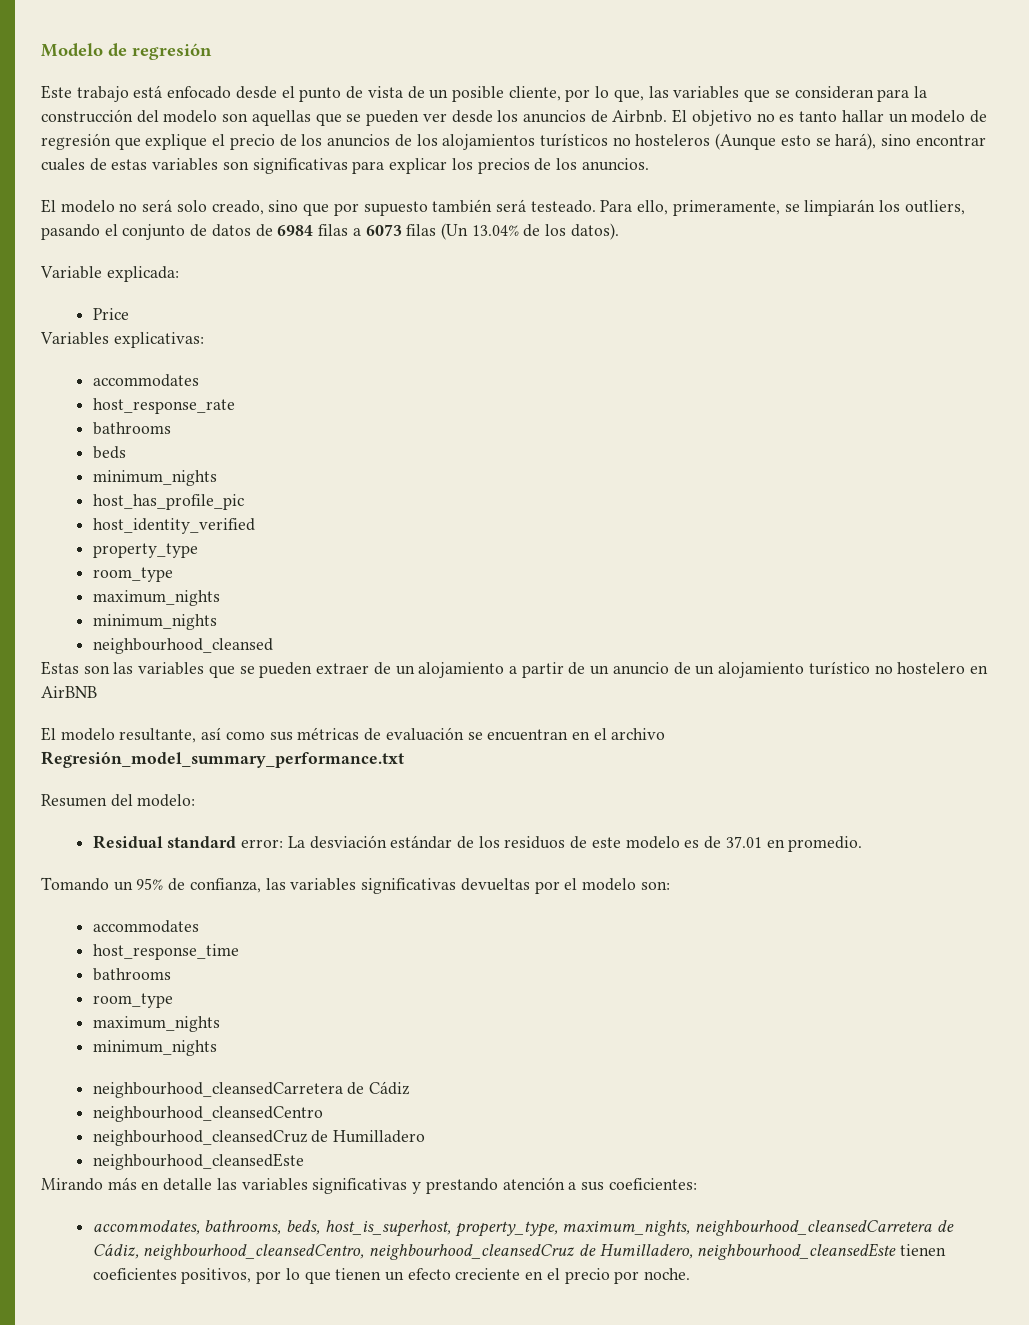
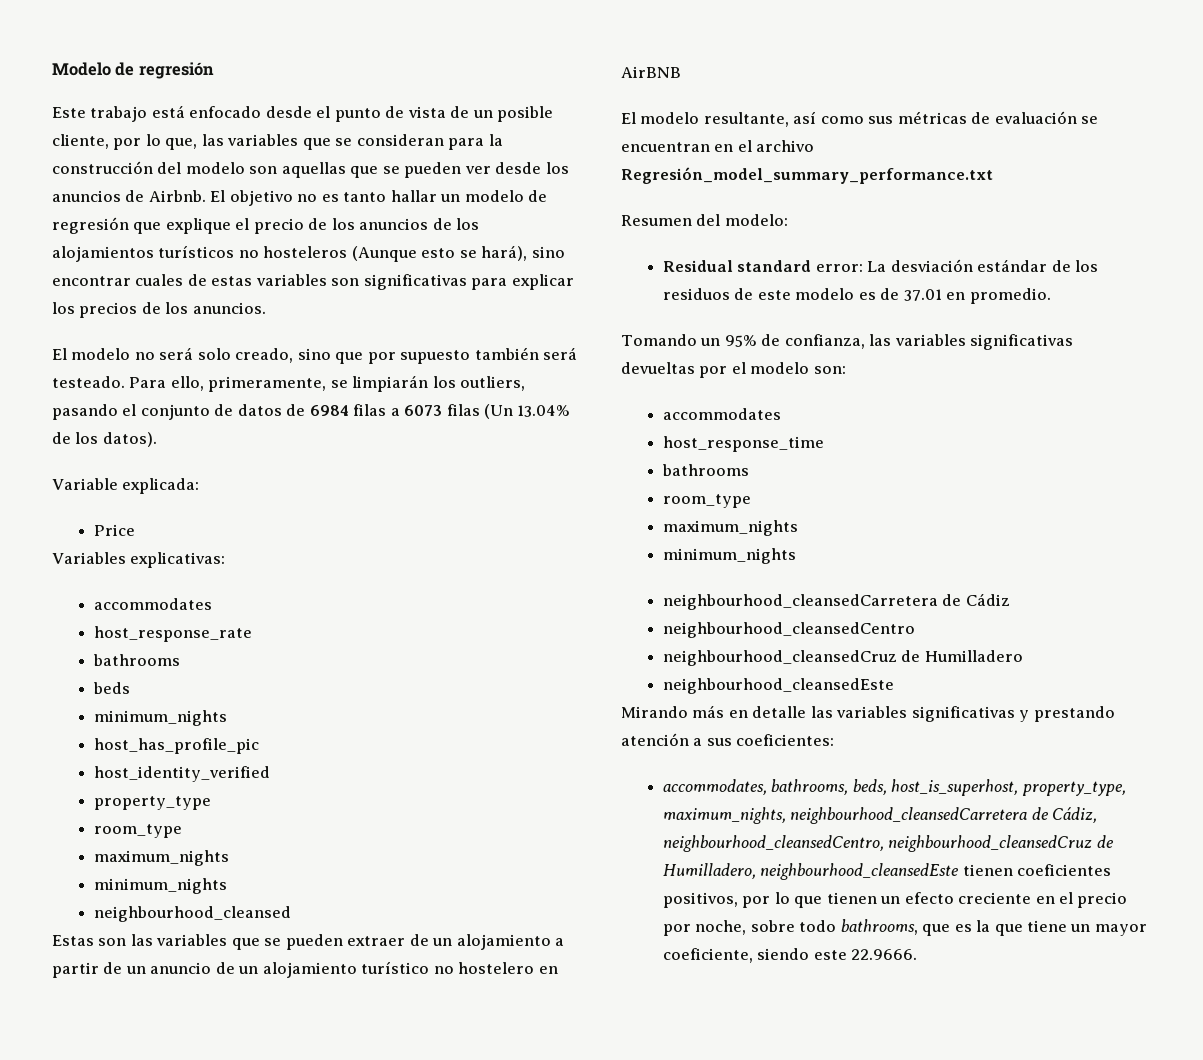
[644,1268,691,1280] noche. -> [695,919,1147,936] [662,948,918,963] noche, sobre todo bathrooms, que es la que tiene un mayor coeficiente, siendo este 22.9666.

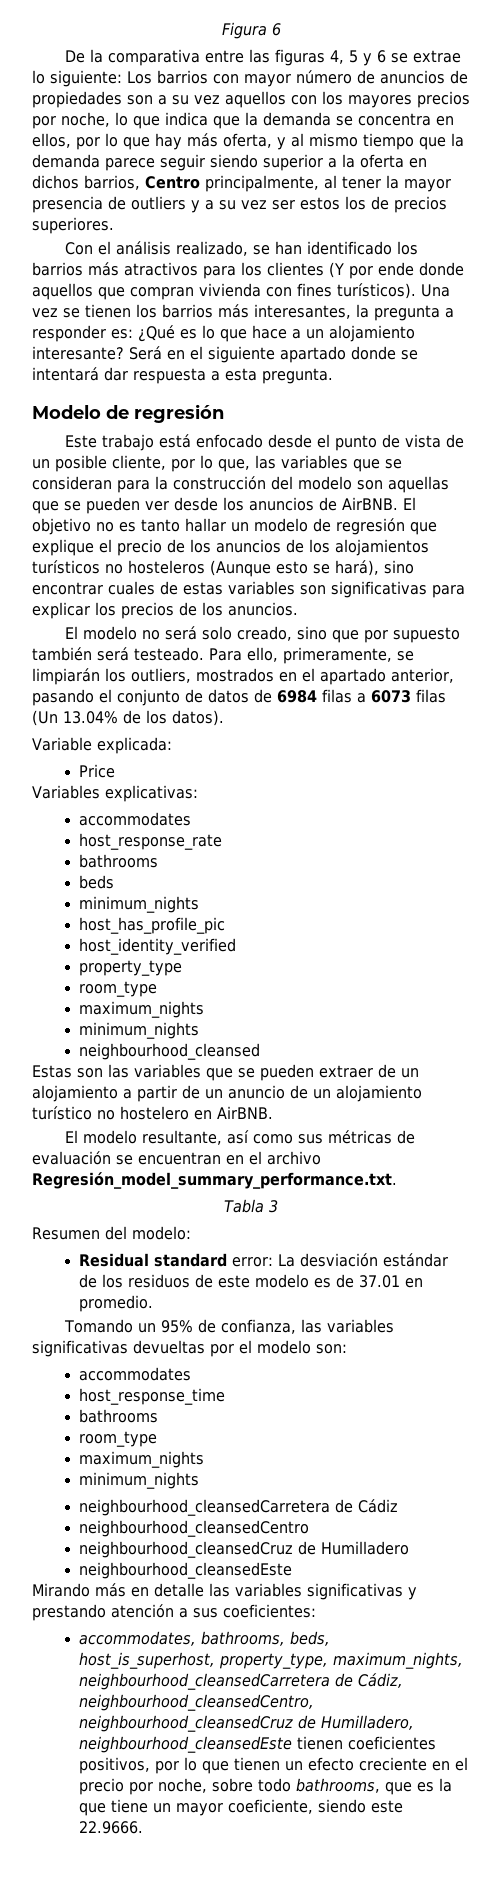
(52, 69) none -> [221,22,281,39] [65,49,462,66] [32,70,468,87] [32,91,470,108] [32,112,454,129] [32,133,464,150] [32,154,427,171] [32,175,451,192] [32,196,447,213] [32,217,114,234] [65,241,419,256] [32,262,464,279] [32,283,450,300] [32,304,454,321] [32,325,415,342] [32,346,418,363] [32,367,333,384] Figura 6 // De la comparativa entre las figuras 4, 5 y 6 se extrae lo siguiente: Los barrios con mayor número de anuncios de propiedades son a su vez aquellos con los mayores precios por noche, lo que indica que la demanda se concentra en ellos, por lo que hay más oferta, y al mismo tiempo que la demanda parece seguir siendo superior a la oferta en dichos barrios, Centro principalmente, al tener la mayor presencia de outliers y a su vez ser estos los de precios superiores. // Con el análisis realizado, se han identificado los barrios más atractivos para los clientes (Y por ende donde aquellos que compran vivienda con fines turísticos). Una vez se tienen los barrios más interesantes, la pregunta a responder es: ¿Qué es lo que hace a un alojamiento interesante? Será en el siguiente apartado donde se intentará dar respuesta a esta pregunta. //
[148,190,206,202] Airbnb. -> [342,497,398,510] AirBNB.
(526, 383) none -> [196,668,454,685] mostrados en el apartado anterior,
[621,66,681,78] AirBNB -> [217,1106,273,1119] AirBNB.
[621,167,993,184] Regresión_model_summary_performance.txt -> [32,1172,397,1189] [224,1199,278,1213] Regresión_model_summary_performance.txt. // Tabla 3

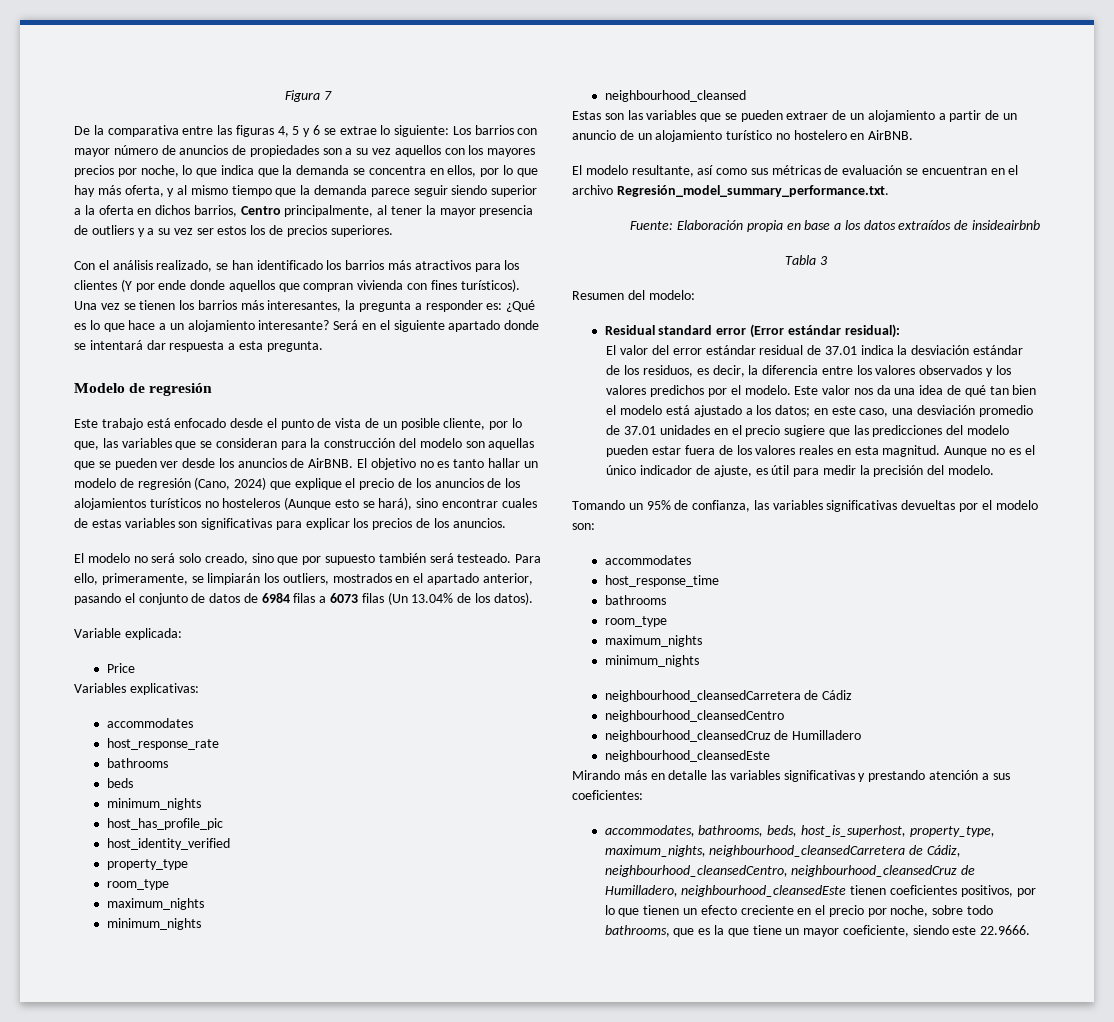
[271,23,281,36] 6 -> [323,91,332,100] 7
(405, 526) none -> [194,477,267,490] (Cano, 2024)
(397, 1180) none -> [630,220,1040,232] // Fuente: Elaboración propia en base a los datos extraídos de insideairbnb
[232,1253,449,1267] [79,1274,424,1288] [79,1295,154,1312] error: La desviación estándar de los residuos de este modelo es de 37.01 en promedio. -> [716,324,900,338] [606,345,1024,355] [606,365,1011,377] [606,385,1037,397] [606,405,1033,417] [606,425,1010,437] [606,445,1035,457] [606,465,995,477] error (Error estándar residual): // El valor del error estándar residual de 37.01 indica la desviación estándar de los residuos, es decir, la diferencia entre los valores observados y los valores predichos por el modelo. Este valor nos da una idea de qué tan bien el modelo está ajustado a los datos; en este caso, una desviación promedio de 37.01 unidades en el precio sugiere que las predicciones del modelo pueden estar fuera de los valores reales en esta magnitud. Aunque no es el único indicador de ajuste, es útil para medir la precisión del modelo.

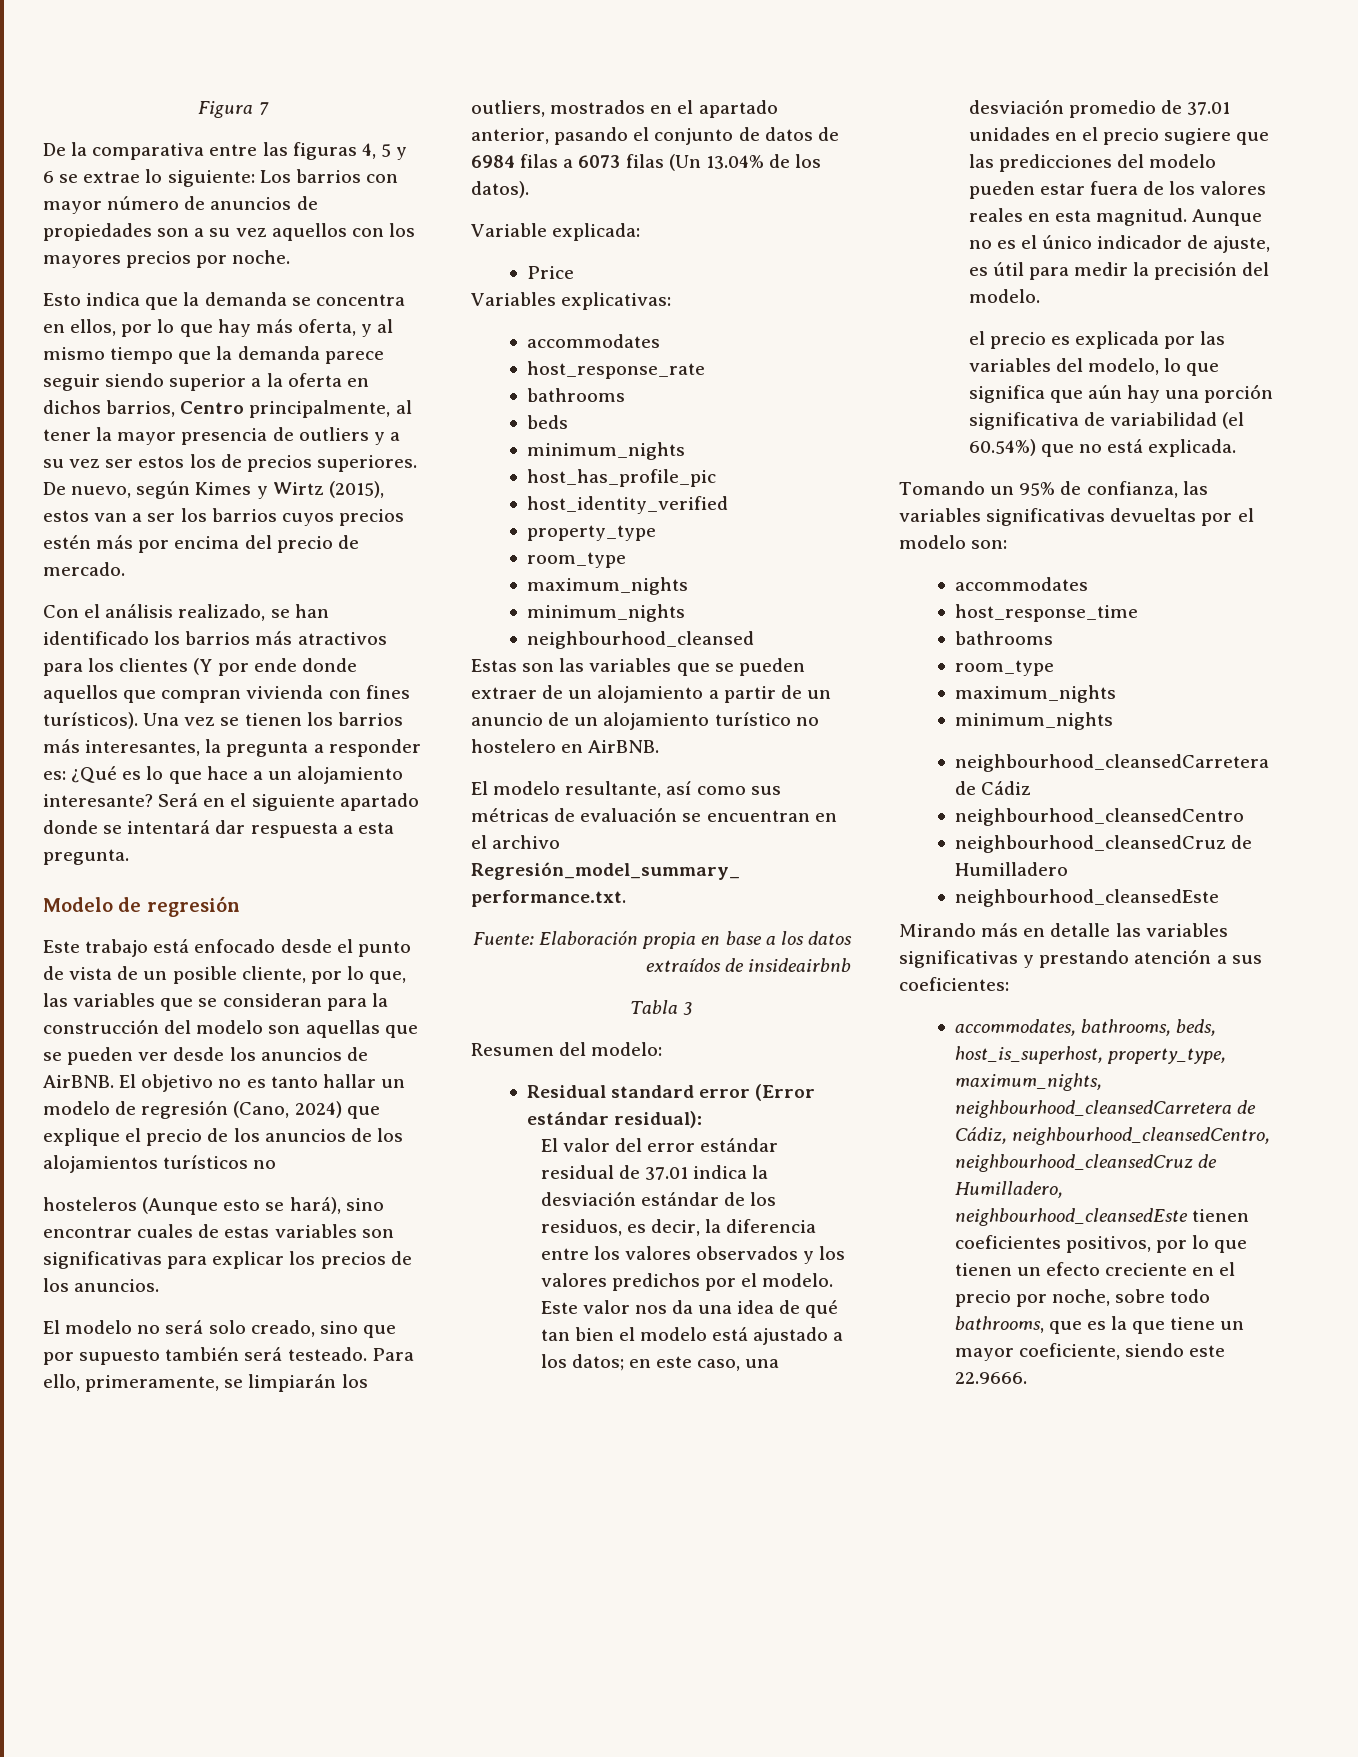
[140,165,218,177] noche, lo que -> [232,250,291,264] [43,293,81,306] noche. // Esto
(393, 231) none -> [43,481,384,499] [43,508,404,526] [43,535,359,553] [43,562,125,576] De nuevo, según Kimes y Wirtz (2015), estos van a ser los barrios cuyos precios estén más por encima del precio de mercado.
(219, 504) none -> (277, 1164) //
(995, 470) none -> [968,331,1226,349] [968,358,1220,376] [968,384,1274,403] [968,412,1244,430] [968,439,1237,457] // el precio es explicada por las variables del modelo, lo que significa que aún hay una porción significativa de variabilidad (el 60.54%) que no está explicada.

